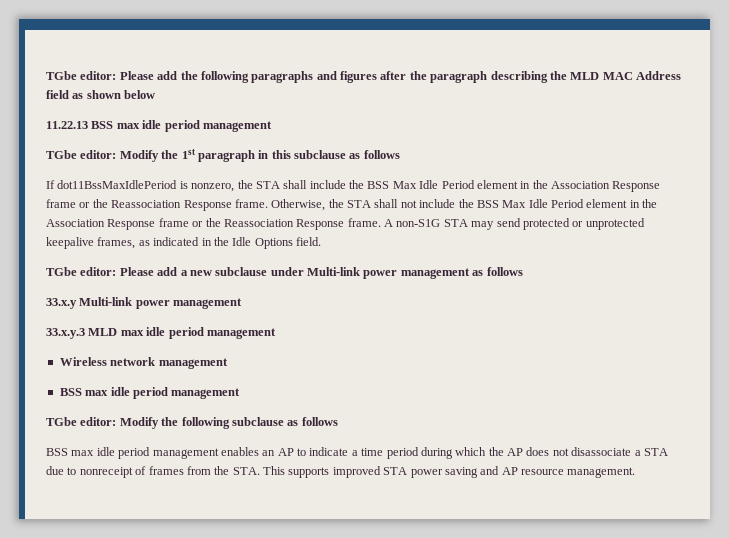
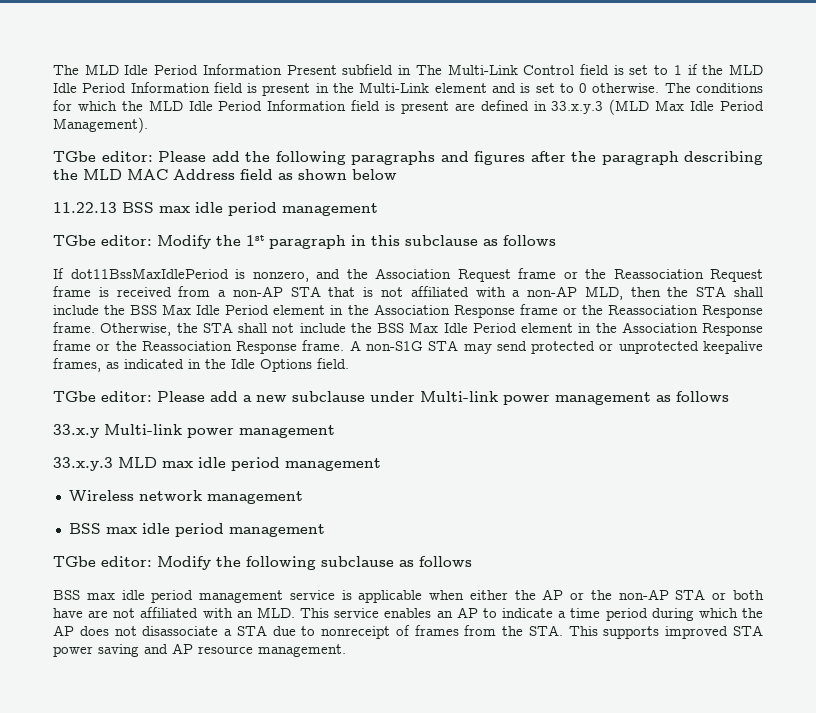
(46, 75) none -> [53,64,763,75] [53,82,763,96] [53,99,764,115] [53,117,148,133] The MLD Idle Period Information Present subfield in The Multi-Link Control field is set to 1 if the MLD Idle Period Information field is present in the Multi-Link element and is set to 0 otherwise. The conditions for which the MLD Idle Period Information field is present are defined in 33.x.y.3 (MLD Max Idle Period Management). //
(235, 187) none -> [316,268,763,282] [53,286,661,300] and the Association Request frame or the Reassociation Request frame is received from a non-AP STA that is not affiliated with a non-AP MLD, then
(219, 453) none -> [289,589,764,603] [53,607,380,618] service is applicable when either the AP or the non-AP STA or both have are not affiliated with an MLD. This service

